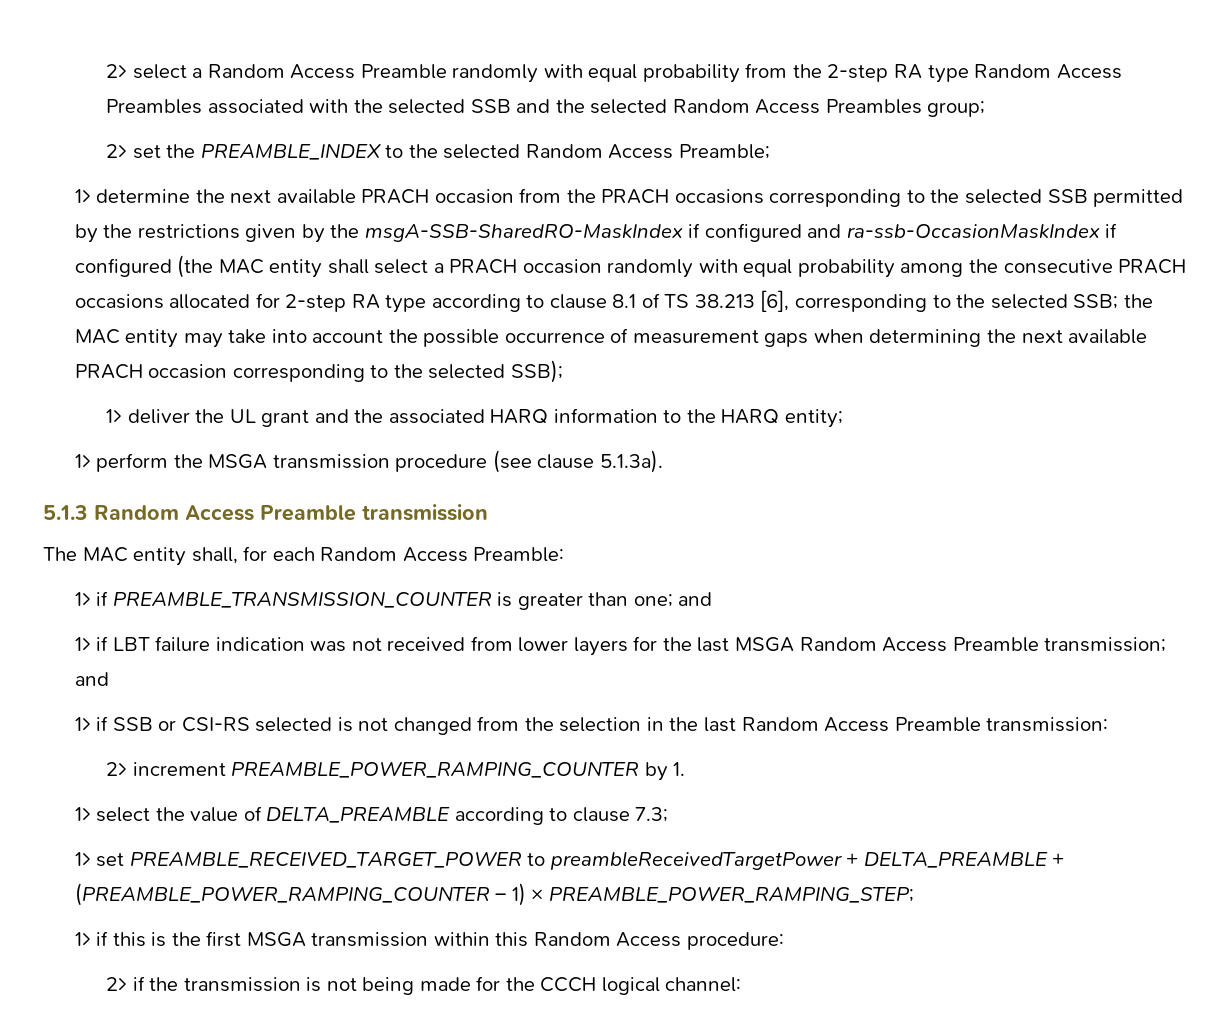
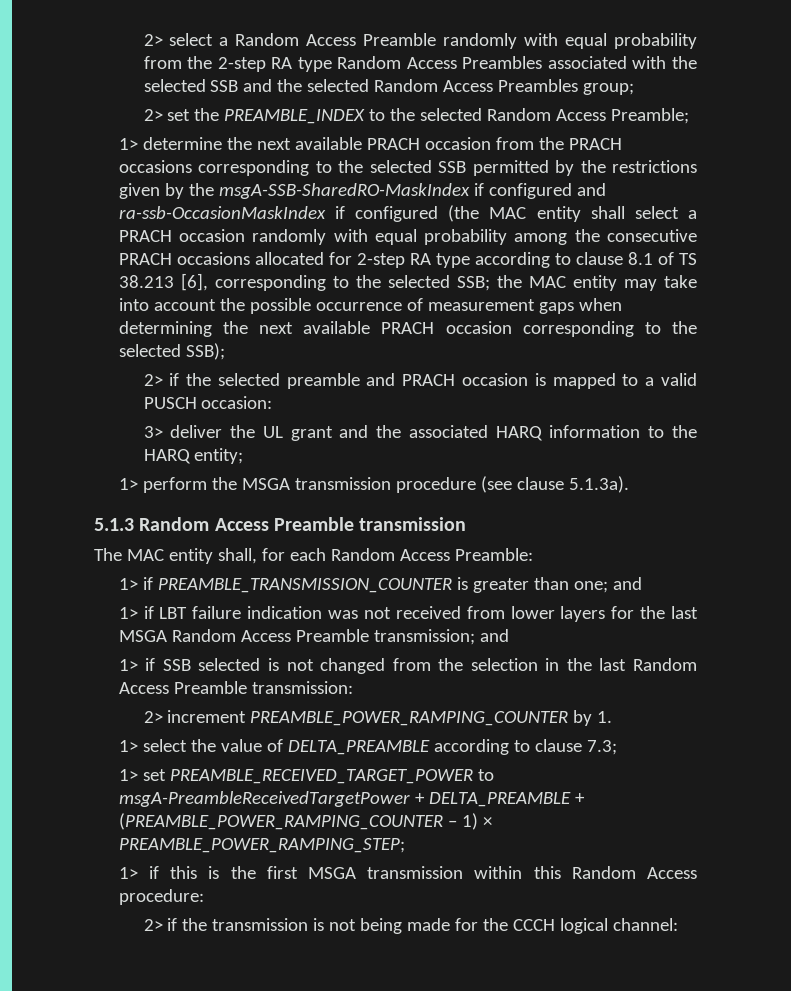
[106,409,123,423] 1> -> [143,373,698,389] [143,396,273,409] [143,426,163,438] 2> if the selected preamble and PRACH occasion is mapped to a valid PUSCH occasion: // 3>
[158,717,250,732] or CSI-RS -> (191, 665) none
[549,851,842,870] preambleReceivedTargetPower -> [118,791,410,807] msgA-PreambleReceivedTargetPower

